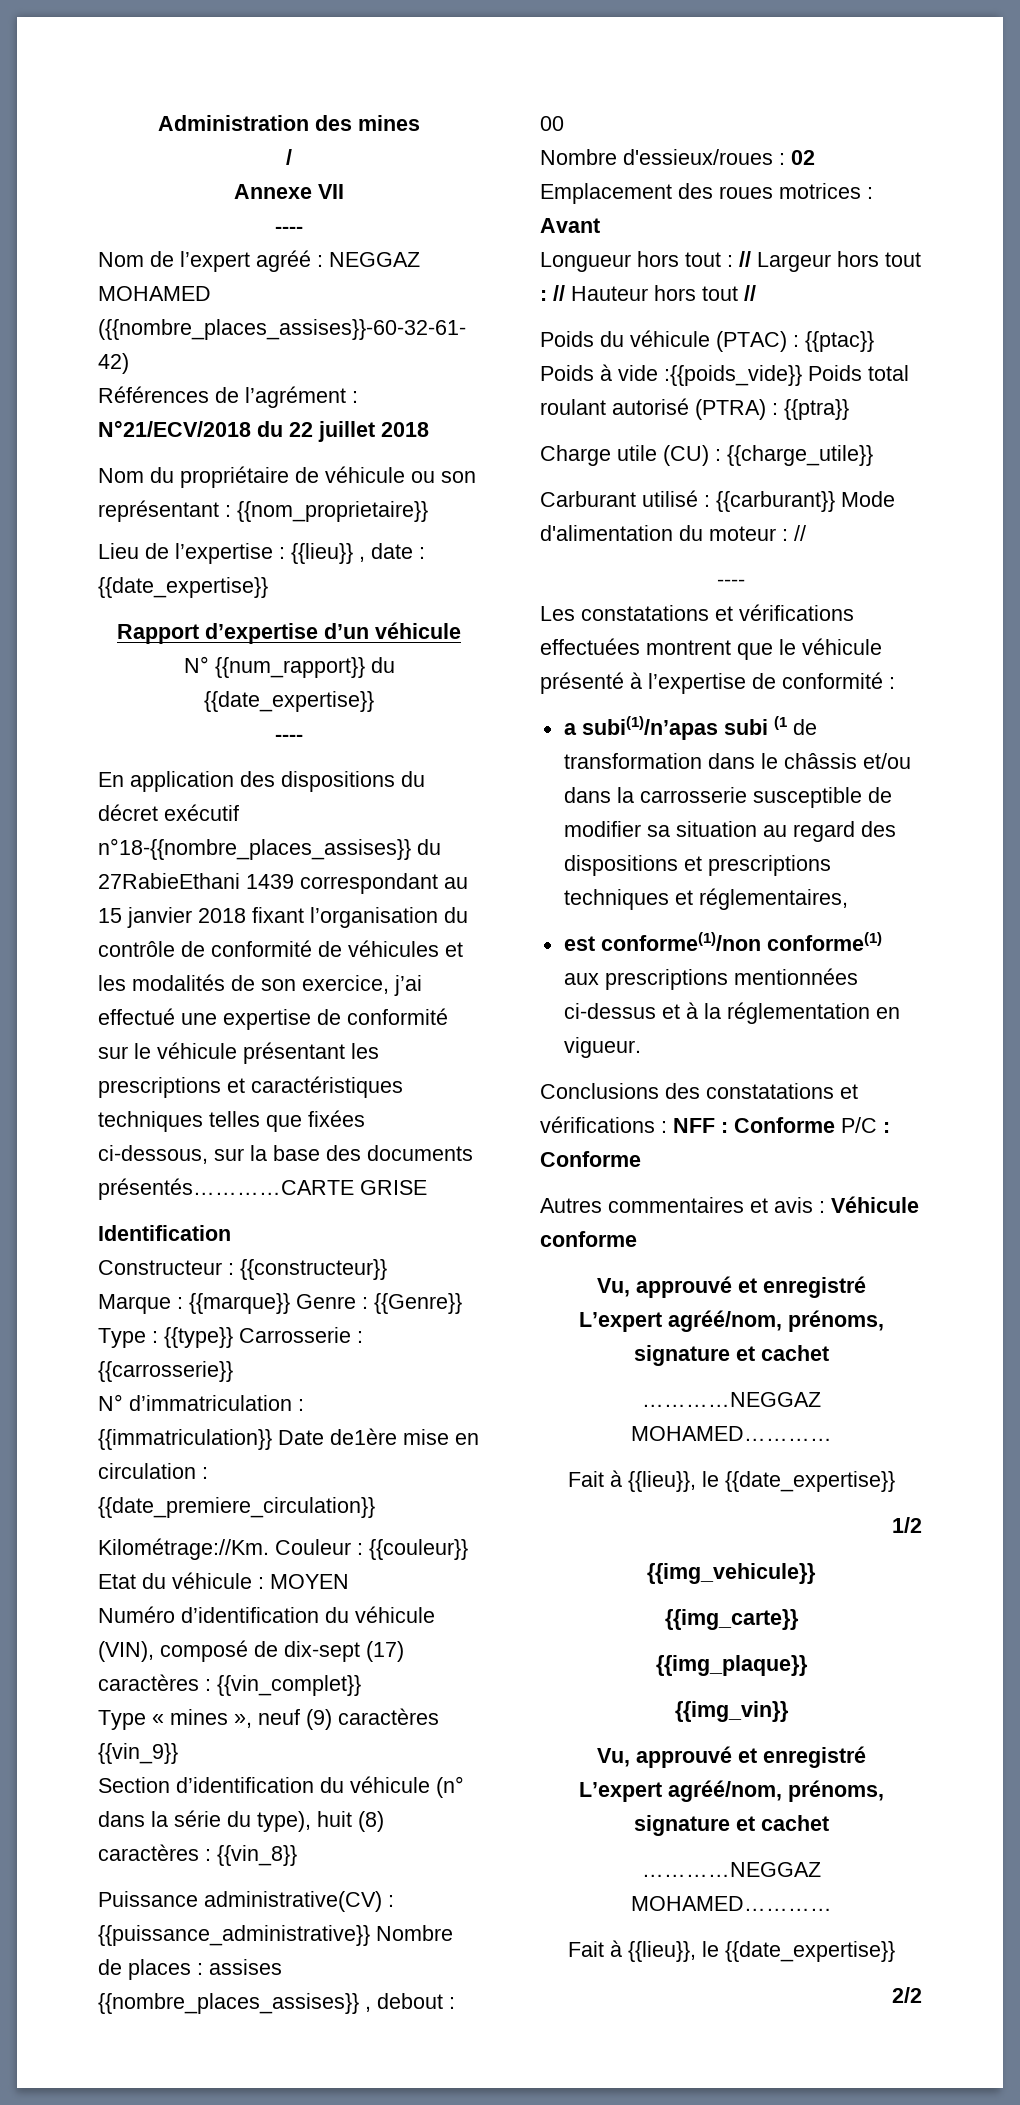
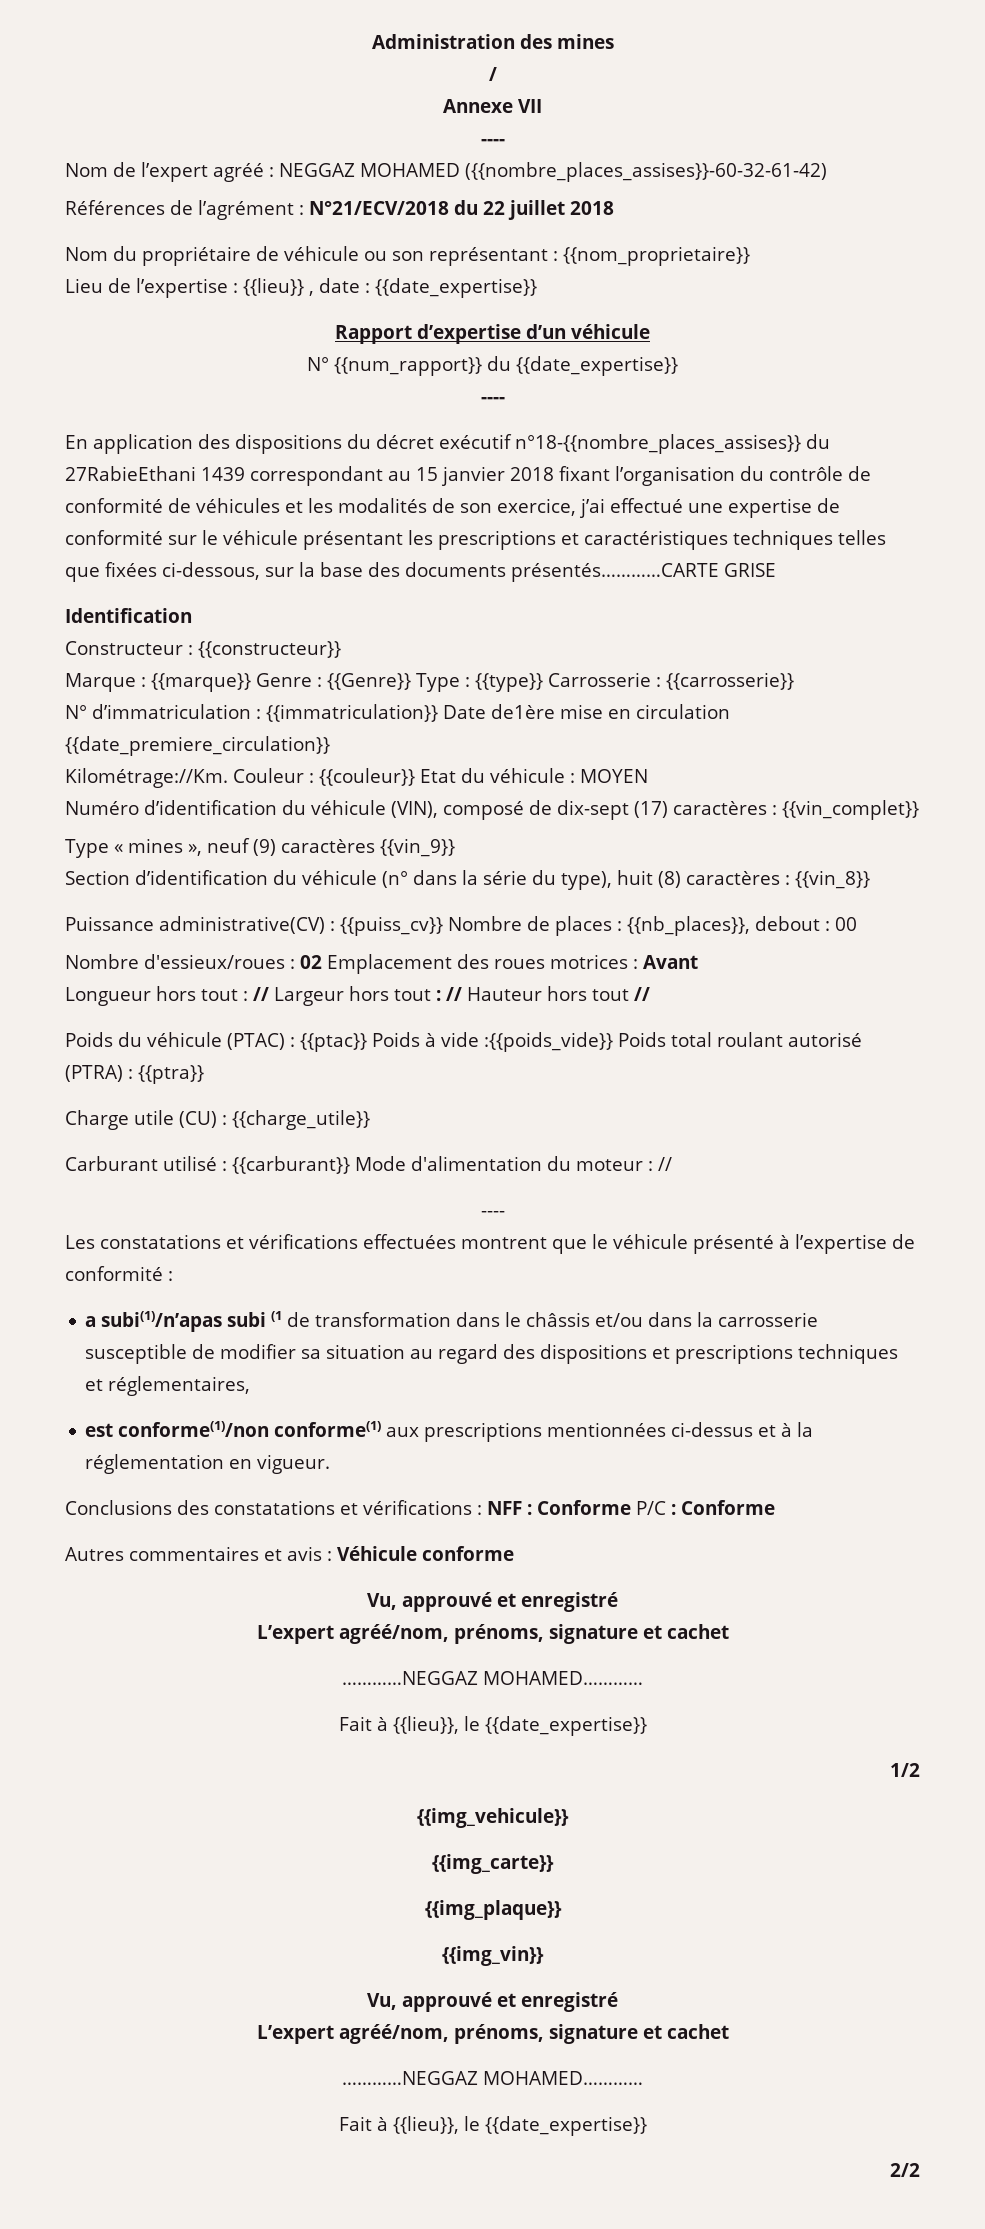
[202,1467,208,1479] : -> (730, 711) none
[98,1925,370,1946] {{puissance_administrative}} -> [340,916,443,936] {{puiss_cv}}
[209,1959,282,1975] [98,1993,371,2014] assises {{nombre_places_assises}} , -> [627,916,750,936] {{nb_places}},

